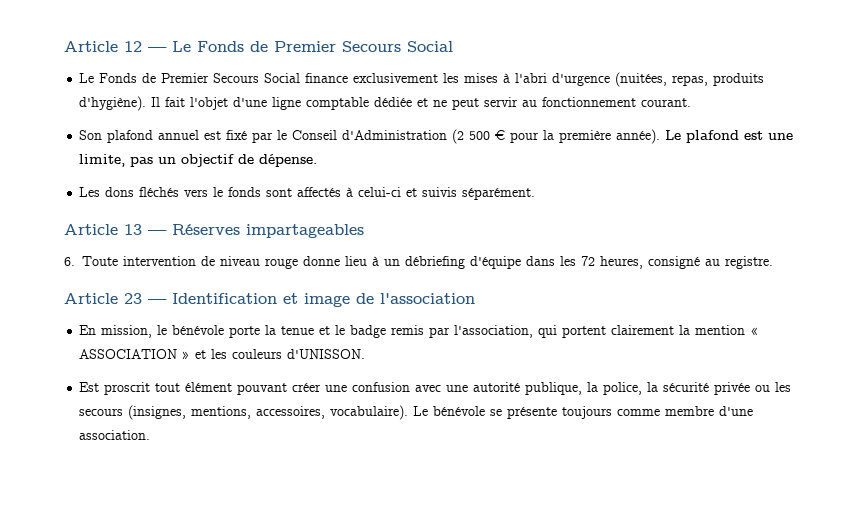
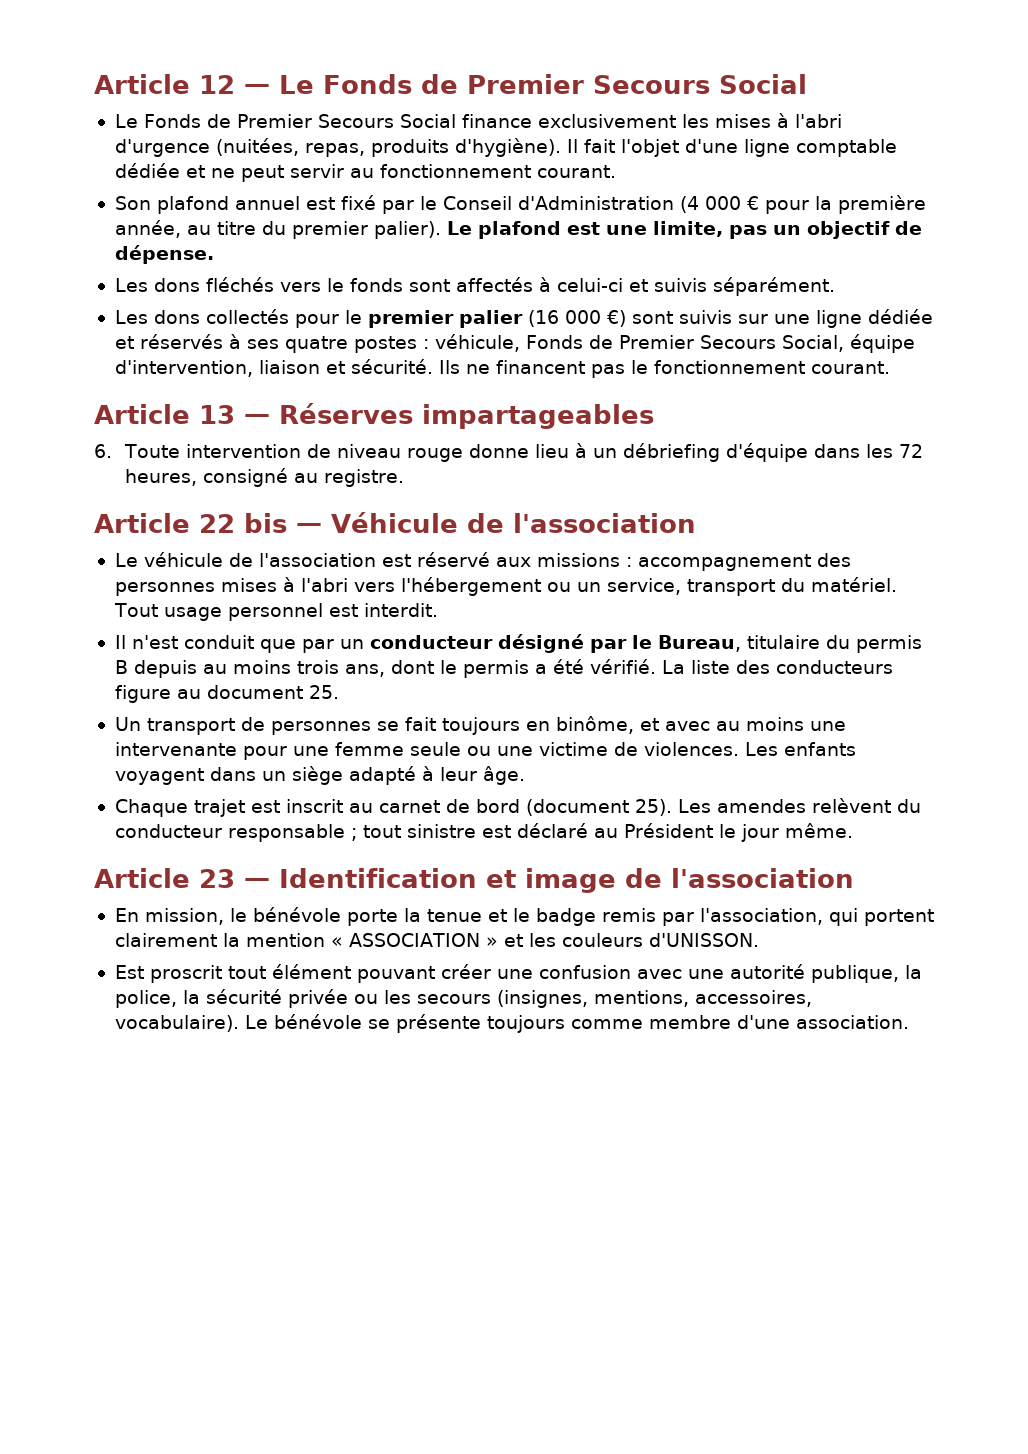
[452,129,491,144] (2 500 -> [679,196,741,213] (4 000
[616,129,661,144] année). -> [114,220,441,239] année, au titre du premier palier).
(536, 194) none -> [114,309,933,328] [114,334,915,353] [114,359,890,378] // Les dons collectés pour le premier palier (16 000 €) sont suivis sur une ligne dédiée et réservés à ses quatre postes : véhicule, Fonds de Premier Secours Social, équipe d'intervention, liaison et sécurité. Ils ne financent pas le fonctionnement courant.
(773, 262) none -> [94,512,696,533] [114,552,851,571] [114,577,897,596] [113,603,438,621] [114,634,922,653] [114,659,893,678] [114,685,339,703] [114,716,846,735] [114,742,856,760] [114,766,525,785] [114,798,921,817] [114,823,853,842] // Article 22 bis — Véhicule de l'association // Le véhicule de l'association est réservé aux missions : accompagnement des personnes mises à l'abri vers l'hébergement ou un service, transport du matériel. Tout usage personnel est interdit. // Il n'est conduit que par un conducteur désigné par le Bureau, titulaire du permis B depuis au moins trois ans, dont le permis a été vérifié. La liste des conducteurs figure au document 25. // Un transport de personnes se fait toujours en binôme, et avec au moins une intervenante pour une femme seule ou une victime de violences. Les enfants voyagent dans un siège adapté à leur âge. // Chaque trajet est inscrit au carnet de bord (document 25). Les amendes relèvent du conducteur responsable ; tout sinistre est déclaré au Président le jour même.

